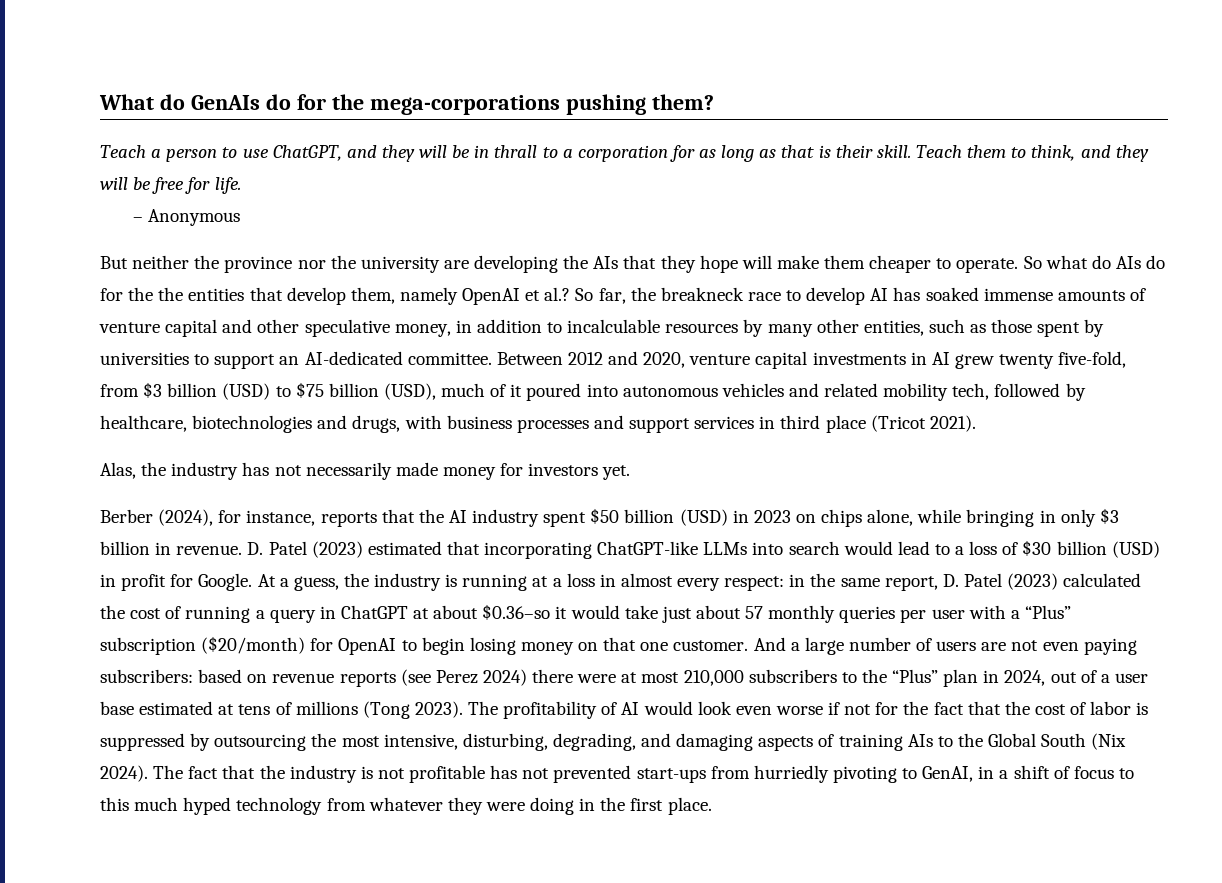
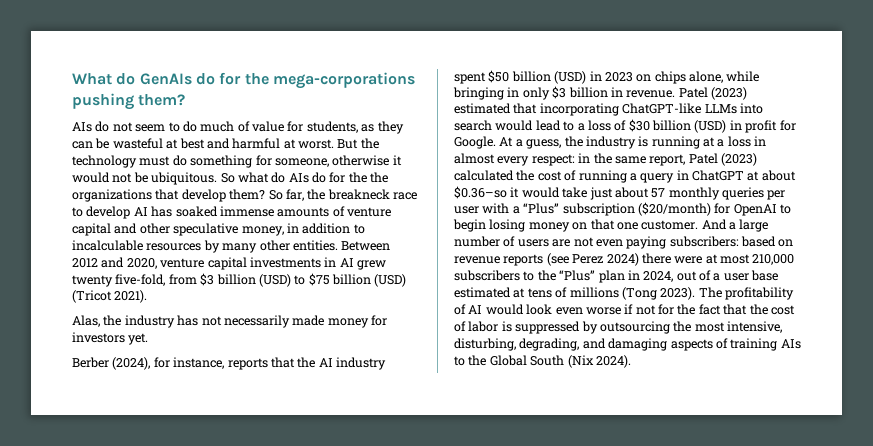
[100,145,1149,162] [100,177,241,194] [132,209,241,226] [100,255,1019,273] Teach a person to use ChatGPT, and they will be in thrall to a corporation for as long as that is their skill. Teach them to think, and they will be free for life. // – Anonymous // But neither the province nor the university are developing the AIs that they hope will make them cheaper to operate. -> [72,121,404,134] [72,138,379,149] [72,155,402,168] [72,172,218,185] AIs do not seem to do much of value for students, as they can be wasteful at best and harmful at worst. But the technology must do something for someone, otherwise it would not be ubiquitous.
[188,288,245,301] entities -> [72,189,152,202] organizations
[350,287,571,305] them, namely OpenAI et al.? -> [229,189,266,200] them?
[863,319,1105,337] [100,351,492,369] entities, such as those spent by universities to support an AI-dedicated committee. -> [292,240,338,251] entities.
[383,383,1086,401] [100,415,866,433] (USD), much of it poured into autonomous vehicles and related mobility tech, followed by healthcare, biotechnologies and drugs, with business processes and support services in third place -> [374,274,407,287] (USD)
[247,542,264,555] D. -> (676, 94) none
[942,574,959,587] D. -> (686, 160) none
[153,765,1134,783] [100,797,712,815] The fact that the industry is not profitable has not prevented start-ups from hurriedly pivoting to GenAI, in a shift of focus to this much hyped technology from whatever they were doing in the first place. -> (631, 361) none

